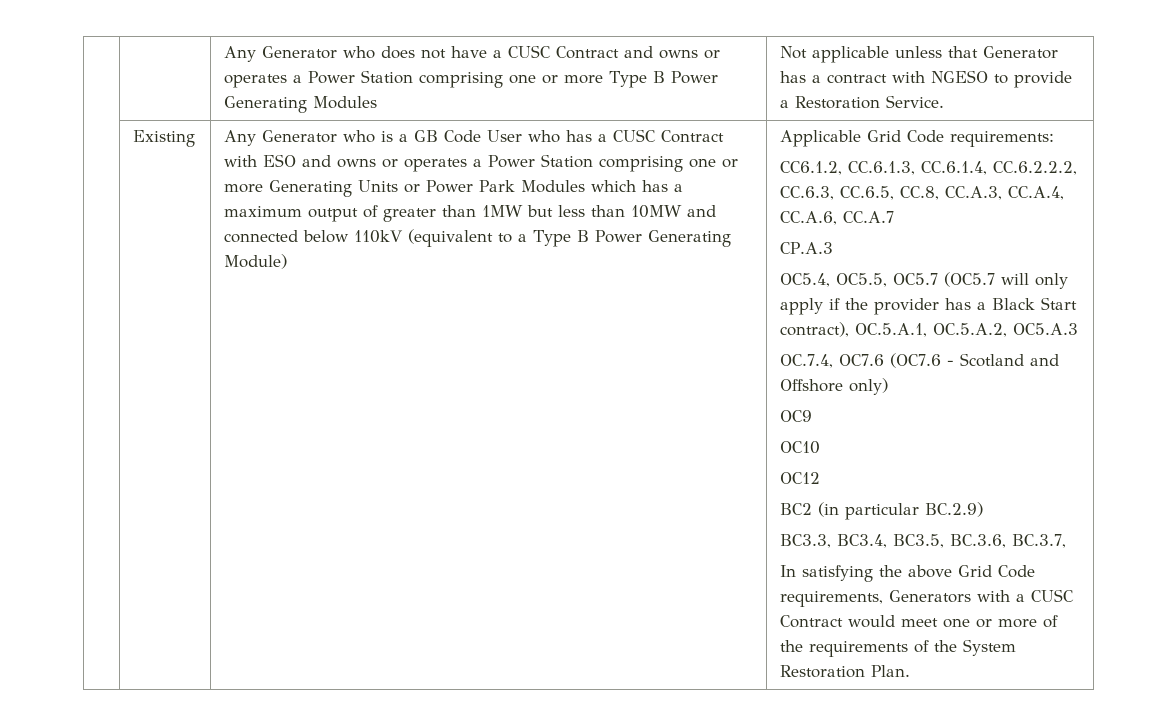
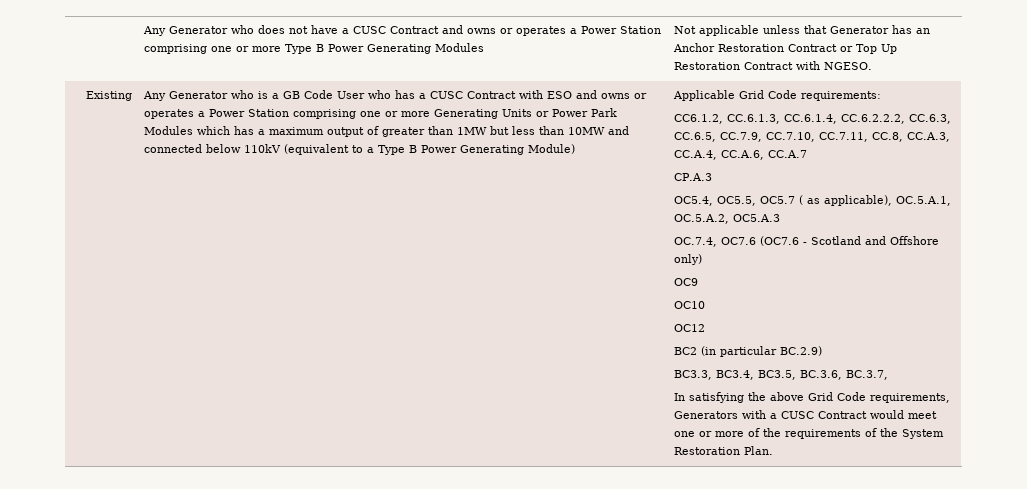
[811,70,1072,88] [779,95,944,109] a contract with NGESO to provide a Restoration Service. -> [916,28,931,34] [673,43,898,54] [674,61,873,70] an Anchor Restoration Contract or Top Up Restoration Contract with NGESO.
(894, 193) none -> [720,132,869,142] CC.7.9, CC.7.10, CC.7.11,
[943,272,1068,289] [779,297,1077,315] [779,322,849,337] (OC5.7 will only apply if the provider has a Black Start contract), -> [799,195,893,206] ( as applicable),

